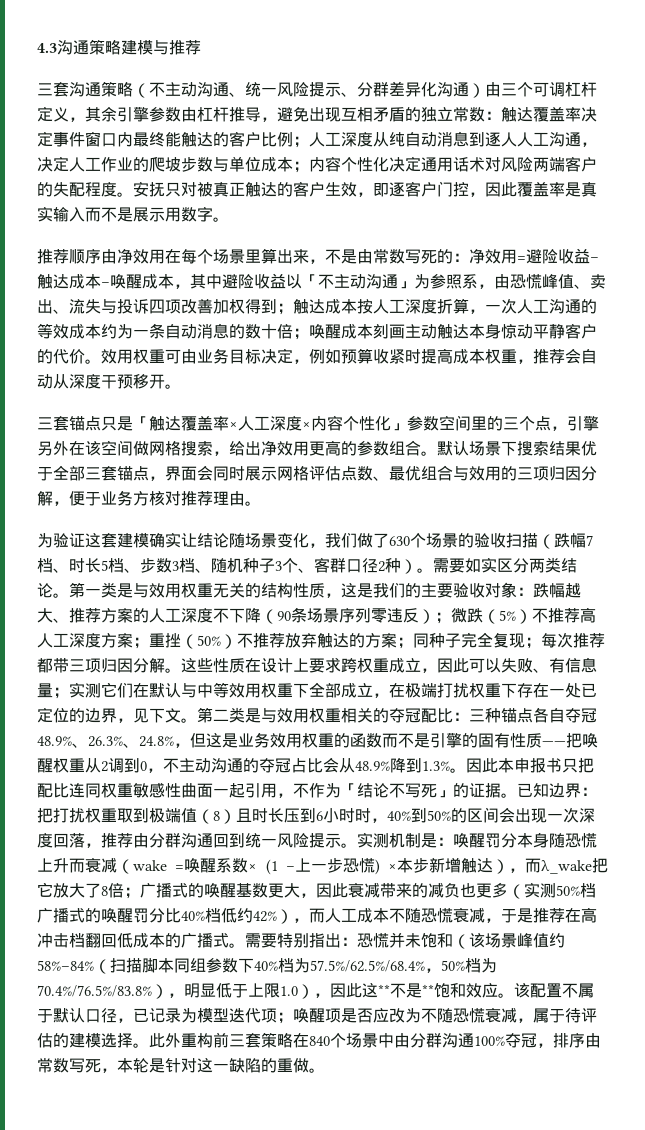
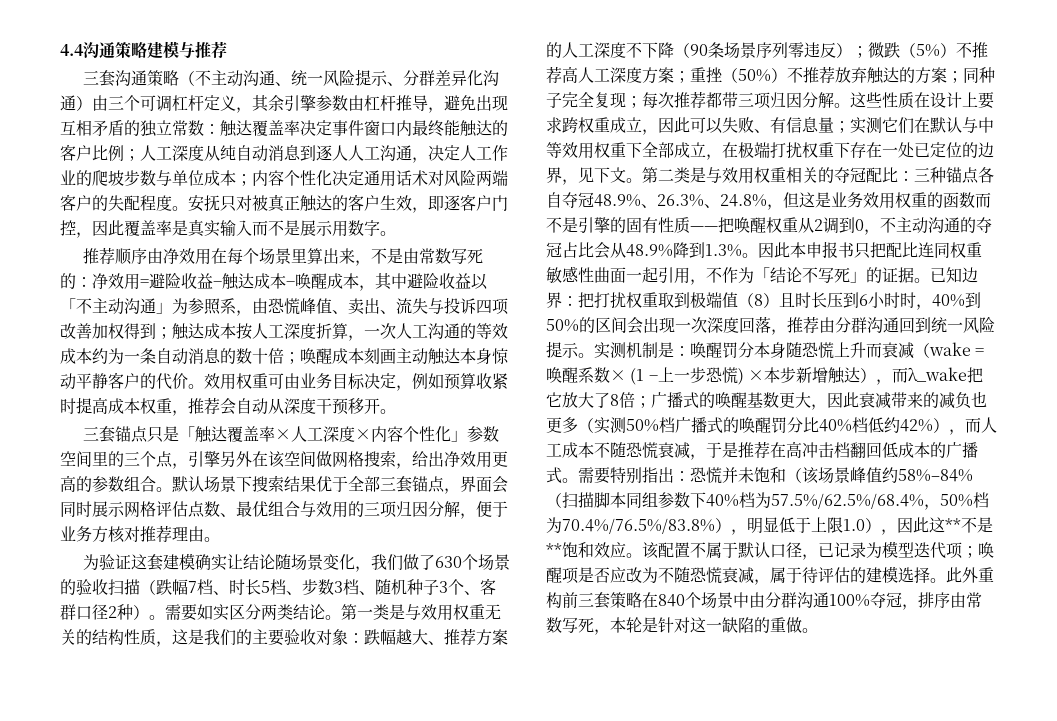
[37,43,57,53] 4.3 -> [60,44,84,56] 4.4

